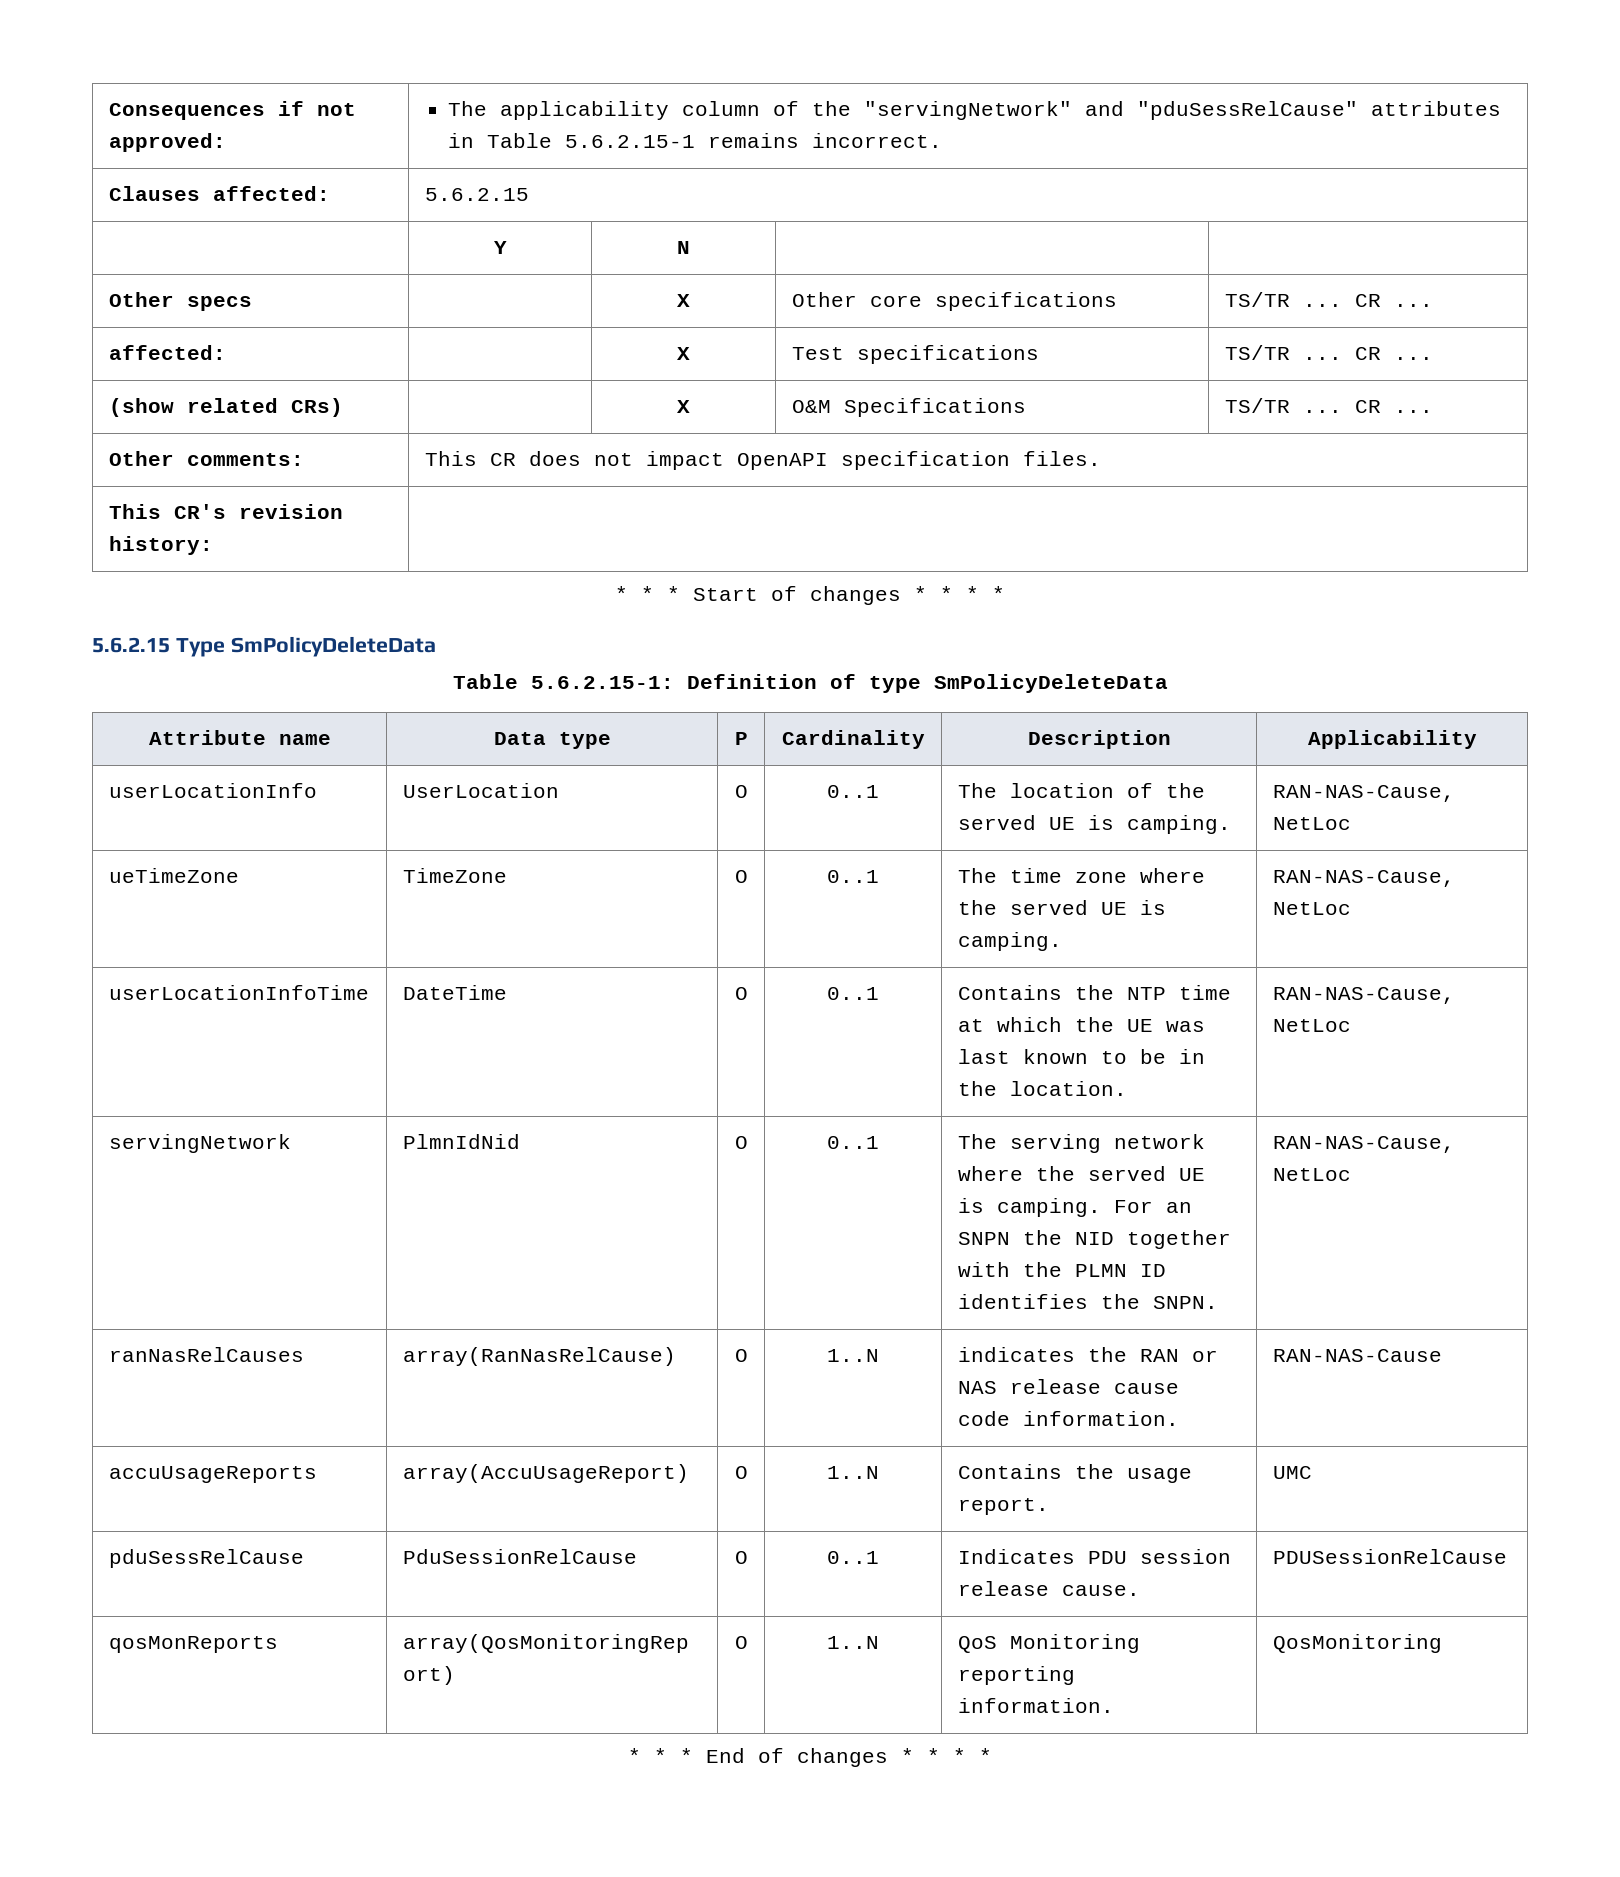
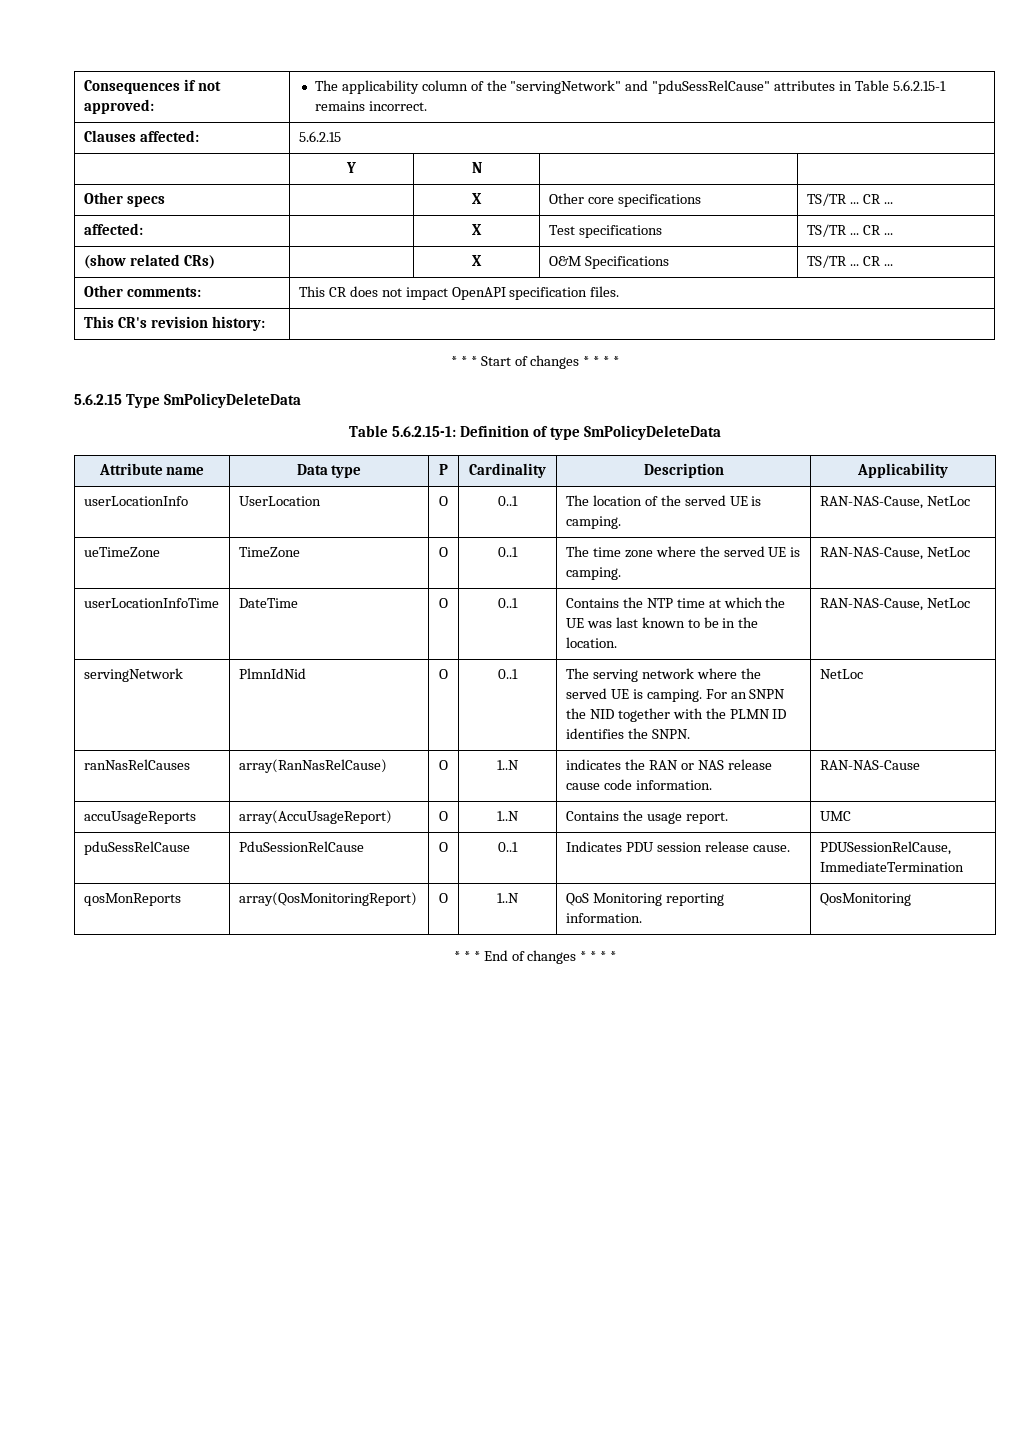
[1272,1136,1455,1153] RAN-NAS-Cause, -> (690, 734) none
[1272,1549,1507,1564] PDUSessionRelCause -> [819,841,951,855] [819,861,964,872] PDUSessionRelCause, ImmediateTermination

